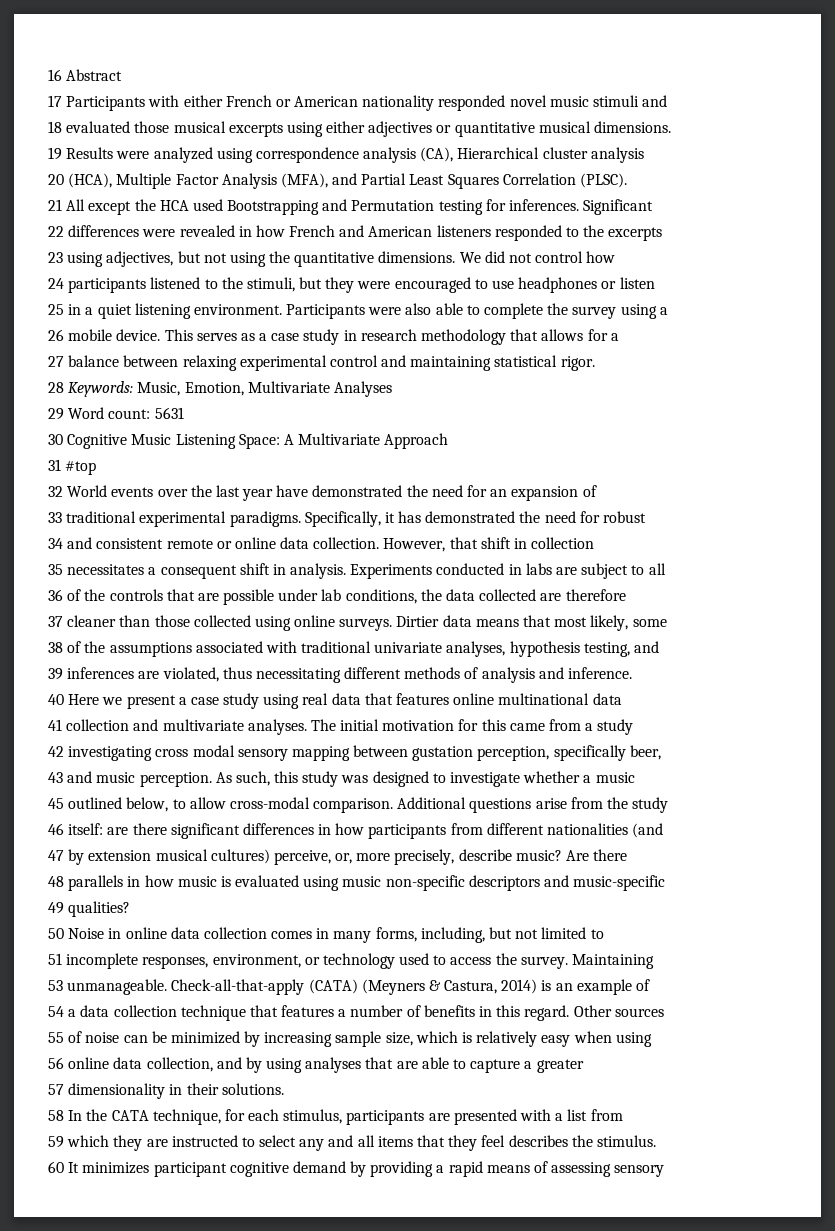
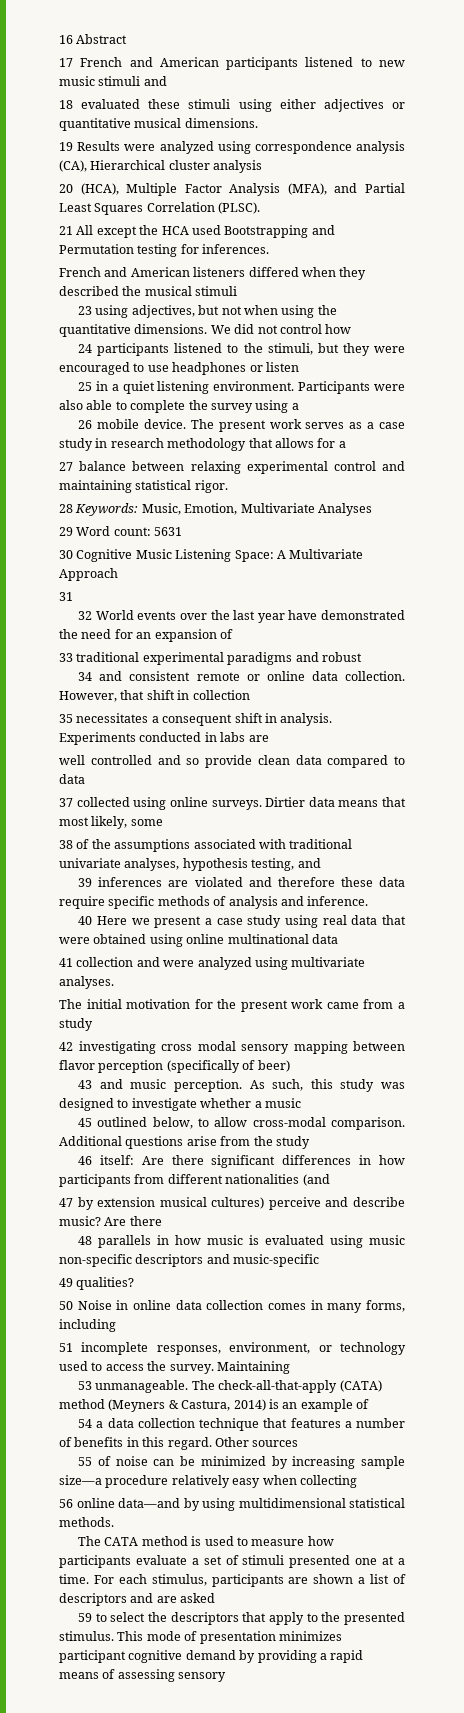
[66,95,547,111] Participants with either French or American nationality responded novel -> [80,57,405,70] French and American participants listened to new
[134,121,283,137] those musical excerpts -> [148,99,231,109] these stimuli
[583,199,654,215] [48,225,663,241] Significant // 22 differences were revealed in how French and American listeners responded to the excerpts -> [59,267,367,280] [59,286,238,296] // French and American listeners differed when they described the musical stimuli
(227, 258) none -> [243,305,278,315] when
[164,329,193,341] This -> [190,419,302,432] The present work
[65,461,97,475] #top -> (73, 596) none
[229,511,600,527] paradigms. Specifically, it has demonstrated the need for -> [227,652,319,665] paradigms and
[581,563,666,579] [48,589,626,605] [48,615,190,627] subject to all // 36 of the controls that are possible under lab conditions, the data collected are therefore // 37 cleaner than those -> [59,755,405,768] [59,774,85,784] [59,798,73,807] // well controlled and so provide clean data compared to data // 37
[162,667,402,683] violated, thus necessitating different -> [194,877,405,887] [59,896,155,909] violated and therefore these data require specific
[396,693,450,705] features -> [59,934,183,947] were obtained using
(159, 725) none -> [163,957,288,970] were analyzed using
(307, 727) none -> (114, 982) //
[481,719,506,731] this -> [217,999,324,1012] the present work
[412,745,661,761] gustation perception, specifically beer, -> [59,1060,290,1073] flavor perception (specifically of beer)
[107,827,129,835] are -> [141,1156,164,1165] Are
[273,849,455,865] perceive, or, more precisely, -> [268,1197,349,1210] perceive and
[420,927,604,943] including, but not limited to -> [59,1319,116,1332] including
[171,979,358,995] Check-all-that-apply (CATA) -> [191,1380,382,1393] [59,1399,105,1409] The check-all-that-apply (CATA) method
[385,1031,473,1046] size, which is -> [59,1475,169,1488] size—a procedure
[615,1032,652,1047] using -> [299,1475,357,1488] collecting
[113,1057,584,1073] [48,1083,284,1099] [48,1109,623,1125] [48,1135,656,1151] [48,1161,80,1173] data collection, and by using analyses that are able to capture a greater // 57 dimensionality in their solutions. // 58 In the CATA technique, for each stimulus, participants are presented with a list from // 59 which they are instructed to select any and all items that they feel describes the stimulus. // 60 It -> [118,1498,405,1511] [59,1517,114,1527] [78,1536,334,1546] [59,1555,406,1568] [59,1574,407,1587] [59,1593,216,1606] [78,1612,405,1625] [59,1631,276,1644] data—and by using multidimensional statistical methods. // The CATA method is used to measure how participants evaluate a set of stimuli presented one at a time. For each stimulus, participants are shown a list of descriptors and are asked // 59 to select the descriptors that apply to the presented stimulus. This mode of presentation

